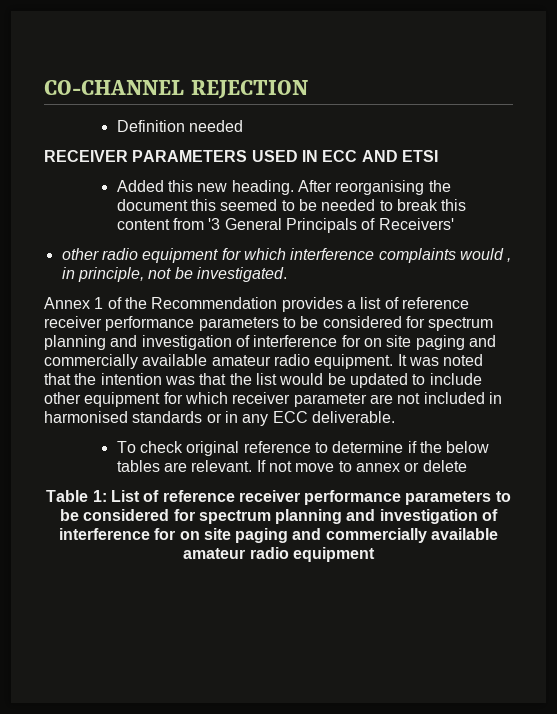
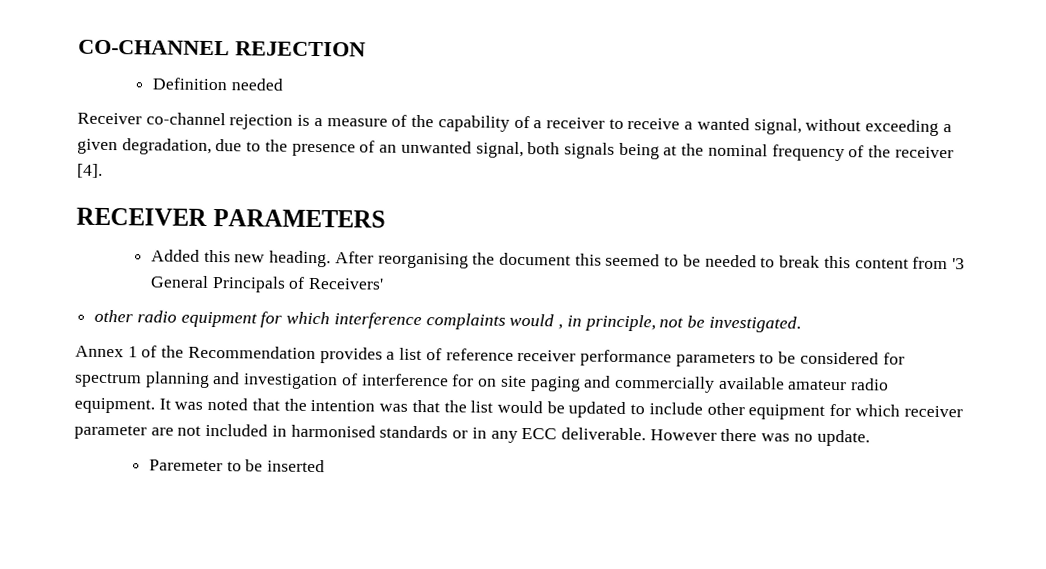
[44,150,438,162] RECEIVER PARAMETERS USED IN ECC AND ETSI -> [77,112,952,136] [77,138,954,162] [77,163,103,178] [76,207,386,228] Receiver co-channel rejection is a measure of the capability of a receiver to receive a wanted signal, without exceeding a given degradation, due to the presence of an unwanted signal, both signals being at the nominal frequency of the receiver [4]. // RECEIVER PARAMETERS
[116,441,490,456] [116,460,467,472] [46,490,511,505] [59,509,499,524] [58,528,499,543] [183,547,375,562] // To check original reference to determine if the below tables are relevant. If not move to annex or delete // Table 1: List of reference receiver performance parameters to be considered for spectrum planning and investigation of interference for on site paging and commercially available amateur radio equipment -> [649,428,870,447] [148,459,326,473] However there was no update. // Paremeter to be inserted

